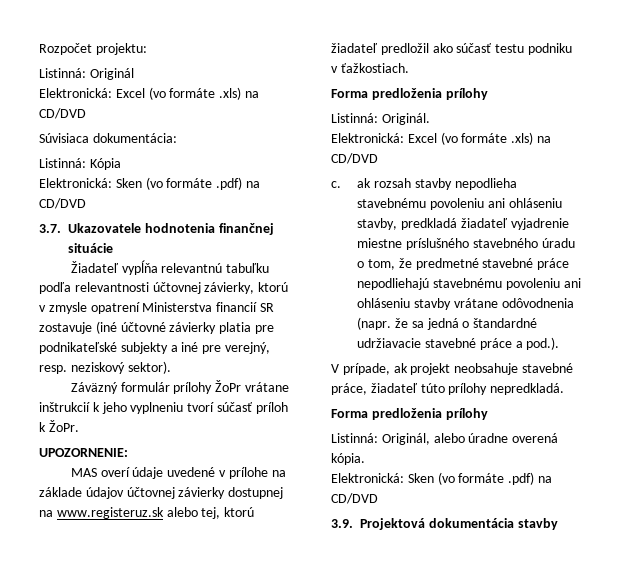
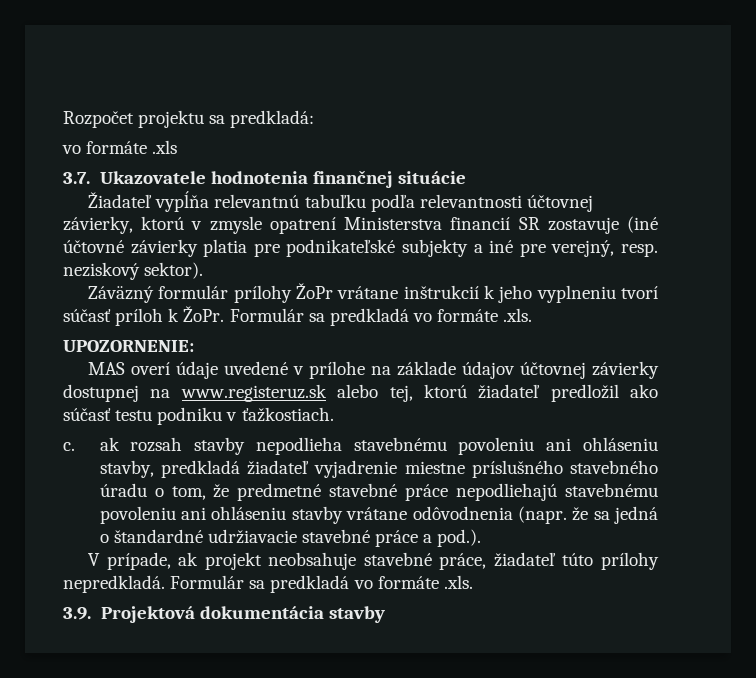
[95,43,147,55] [39,68,134,80] [39,87,259,100] [39,108,86,119] [39,133,177,143] [39,158,121,170] [39,177,260,190] [39,198,86,209] projektu: // Listinná: Originál // Elektronická: Excel (vo formáte .xls) na CD/DVD // Súvisiaca dokumentácia: // Listinná: Kópia // Elektronická: Sken (vo formáte .pdf) na CD/DVD -> [138,110,315,128] [62,140,178,154] projektu sa predkladá: // vo formáte .xls
(79, 426) none -> [229,308,533,326] Formulár sa predkladá vo formáte .xls.
[331,88,488,100] [331,113,430,125] [331,132,551,145] [331,153,378,164] // Forma predloženia prílohy // Listinná: Originál. // Elektronická: Excel (vo formáte .xls) na CD/DVD -> (334, 414) none
[331,408,488,420] [331,433,559,445] [331,453,365,465] [331,472,552,485] [331,493,378,504] // Forma predloženia prílohy // Listinná: Originál, alebo úradne overená kópia. // Elektronická: Sken (vo formáte .pdf) na CD/DVD -> [170,575,473,593] Formulár sa predkladá vo formáte .xls.

